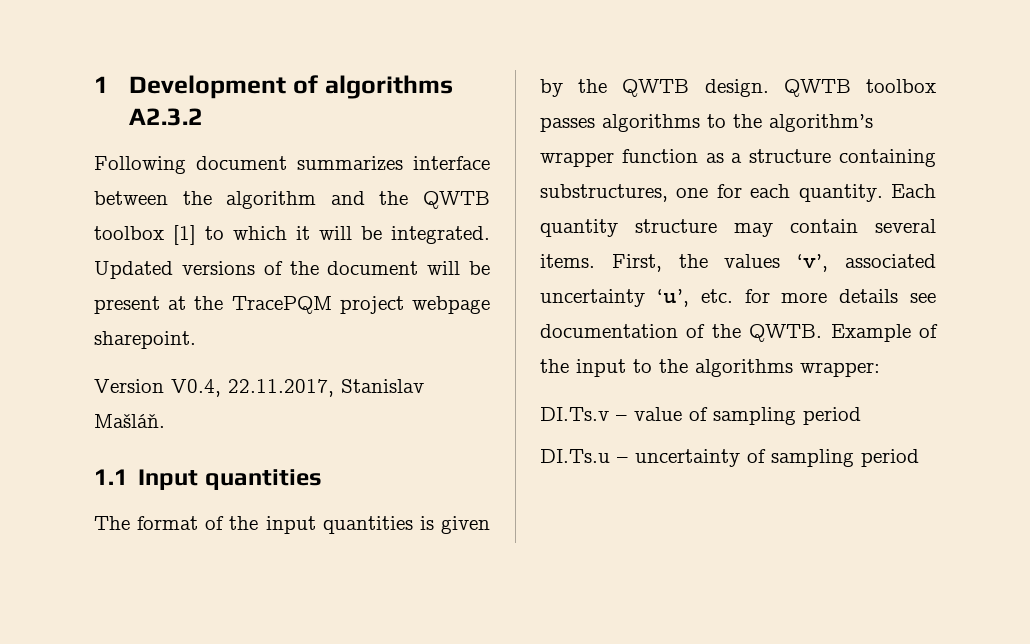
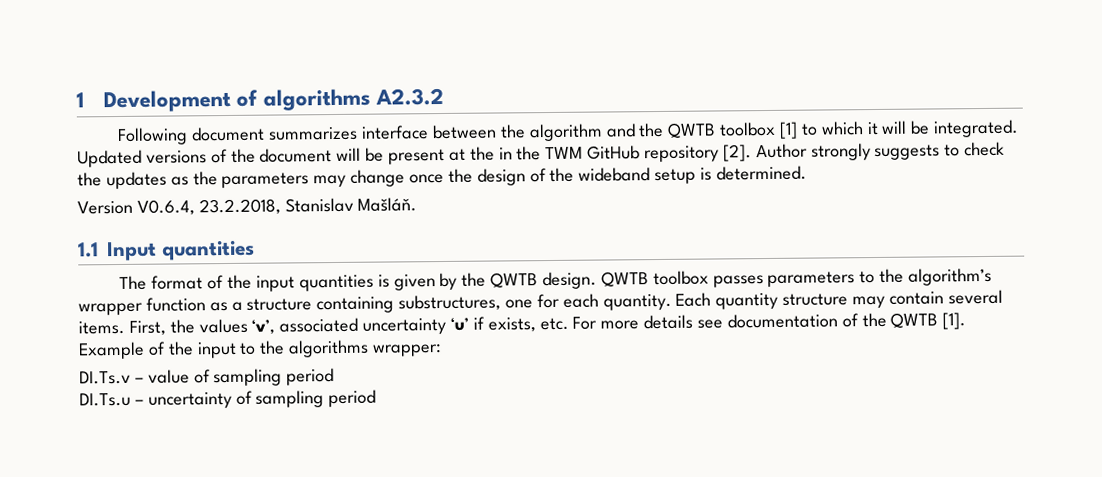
[231,296,490,314] [94,331,196,349] TracePQM project webpage sharepoint. -> [498,141,1006,163] [77,165,807,190] in the TWM GitHub repository [2]. Author strongly suggests to check the updates as the parameters may change once the design of the wideband setup is determined.
[171,379,334,397] V0.4, 22.11.2017, -> [136,198,281,216] V0.6.4, 23.2.2018,
[602,114,700,132] algorithms -> [767,271,856,287] parameters
[656,289,770,307] ‘u’, etc. for -> [450,316,598,333] ‘u’ if exists, etc. For
[749,324,823,342] QWTB. -> [890,312,967,330] QWTB [1].

